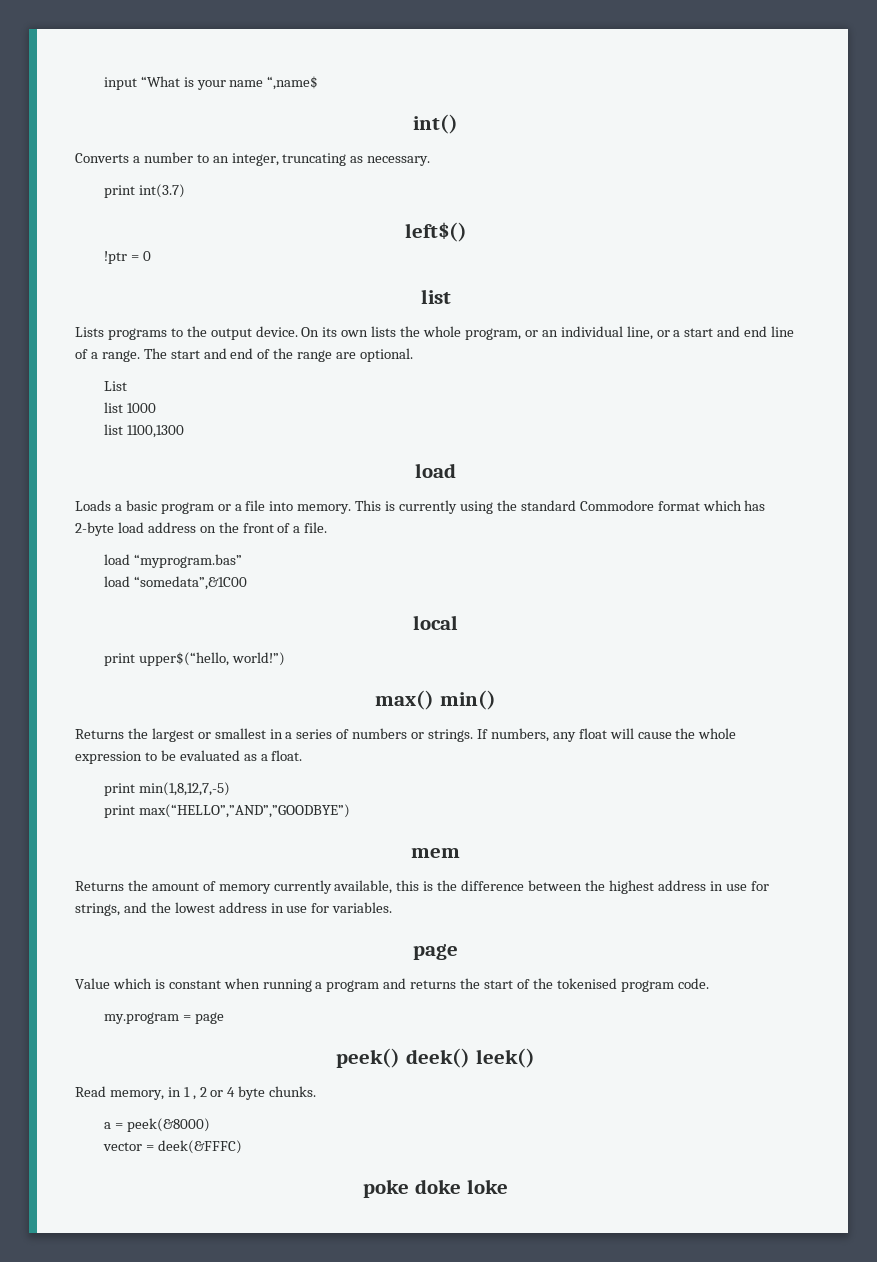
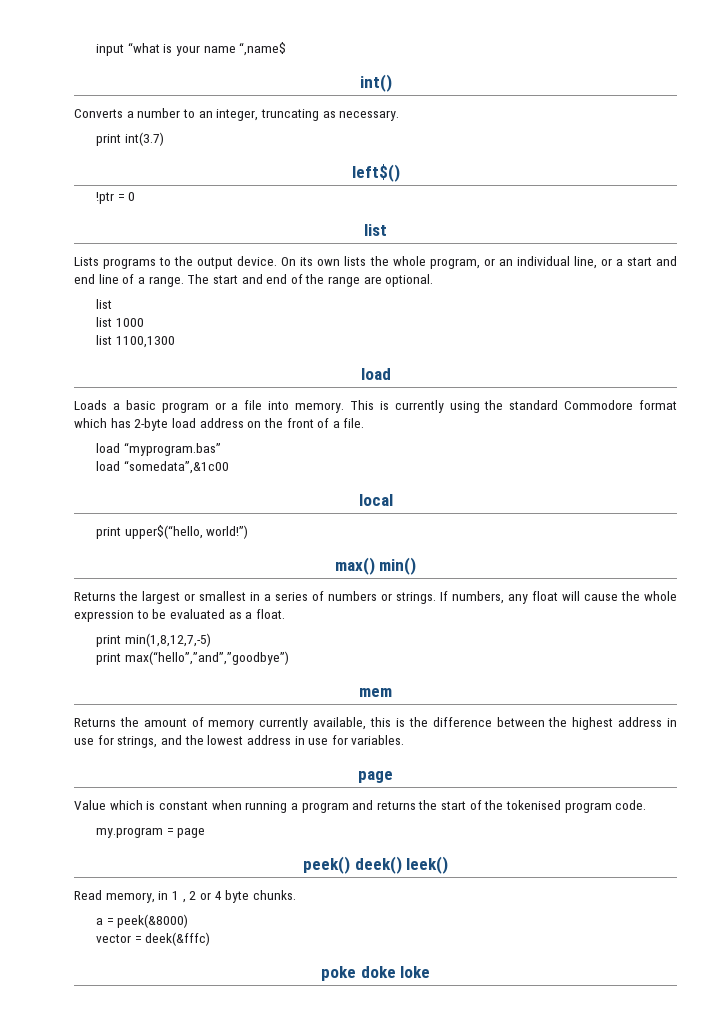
[140,76,180,87] “What -> [127,42,160,53] “what
[103,381,127,391] List -> [96,299,113,309] list
[133,576,247,590] “somedata”,&1C00 -> [123,460,229,474] “somedata”,&1c00
[138,804,350,818] max(“HELLO”,”AND”,”GOODBYE”) -> [124,651,289,665] max(“hello”,”and”,”goodbye”)
[157,1140,242,1154] deek(&FFFC) -> [145,932,211,946] deek(&fffc)

